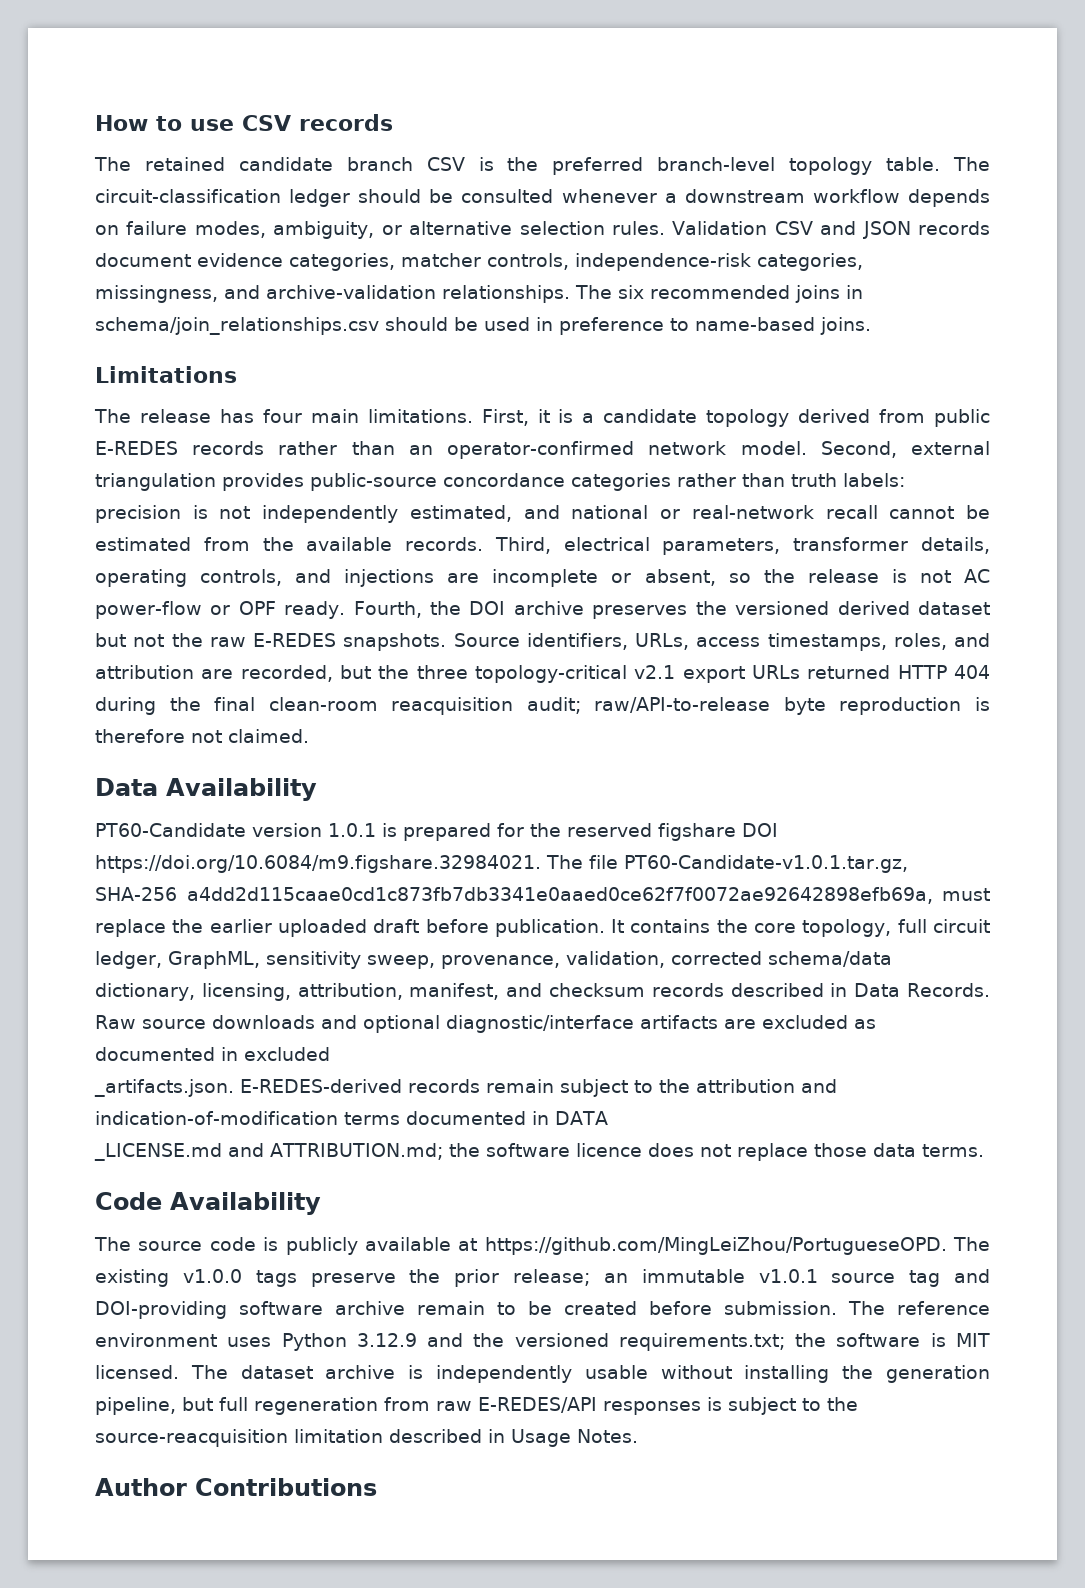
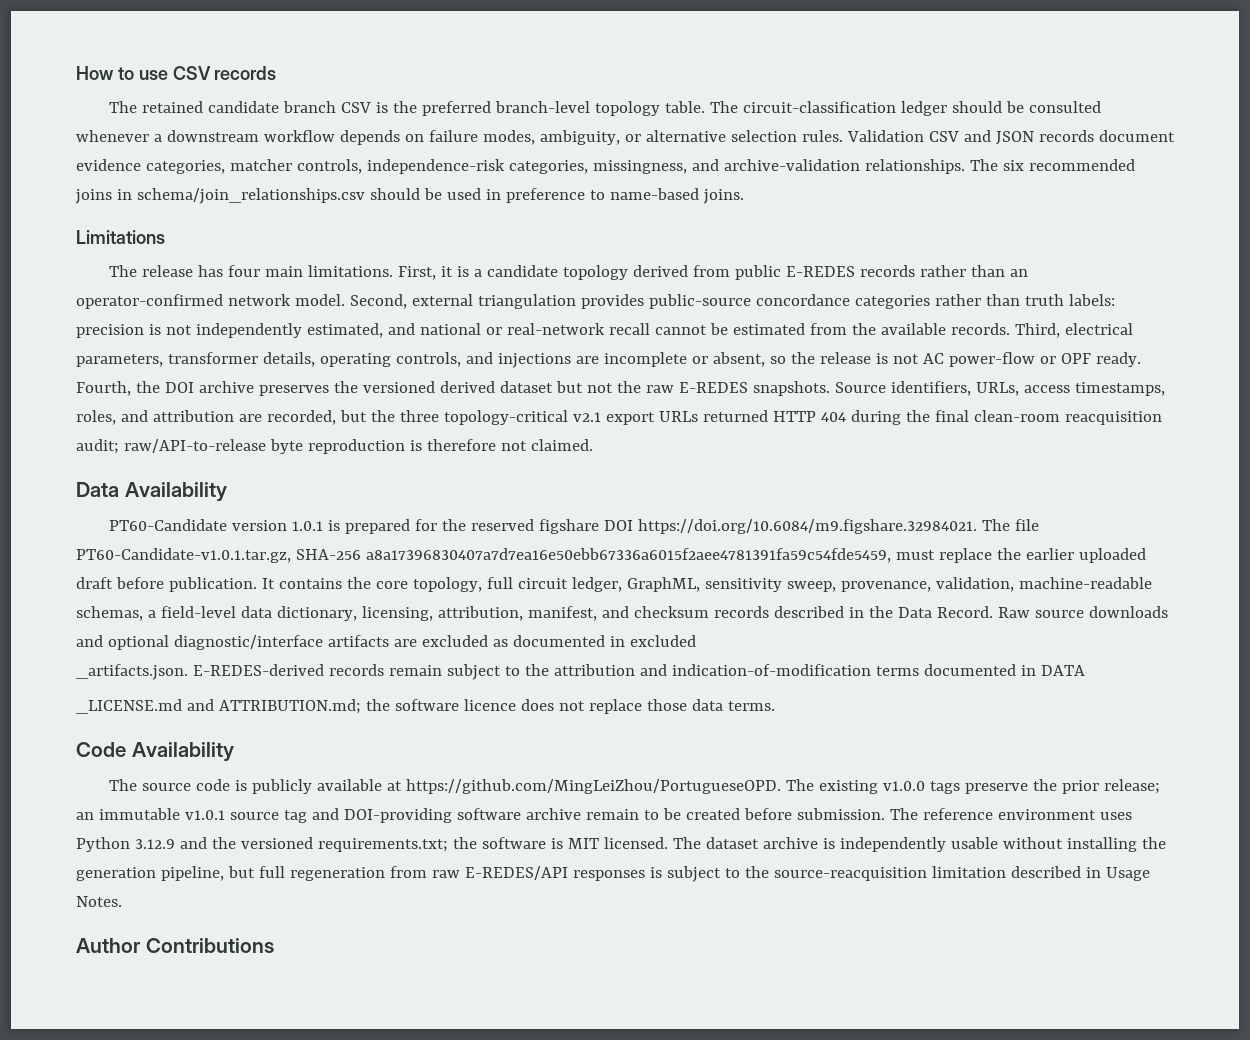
[186,887,933,904] a4dd2d115caae0cd1c873fb7db3341e0aaed0ce62f7f0072ae92642898efb69a, -> [365,548,891,563] a8a17396830407a7d7ea16e50ebb67336a6015f2aee4781391fa59c54fde5459,
[671,951,892,967] corrected schema/data -> [1018,577,1152,589] [76,606,272,621] machine-readable schemas, a field-level data
[854,983,991,997] Data Records. -> [868,606,993,618] the Data Record.

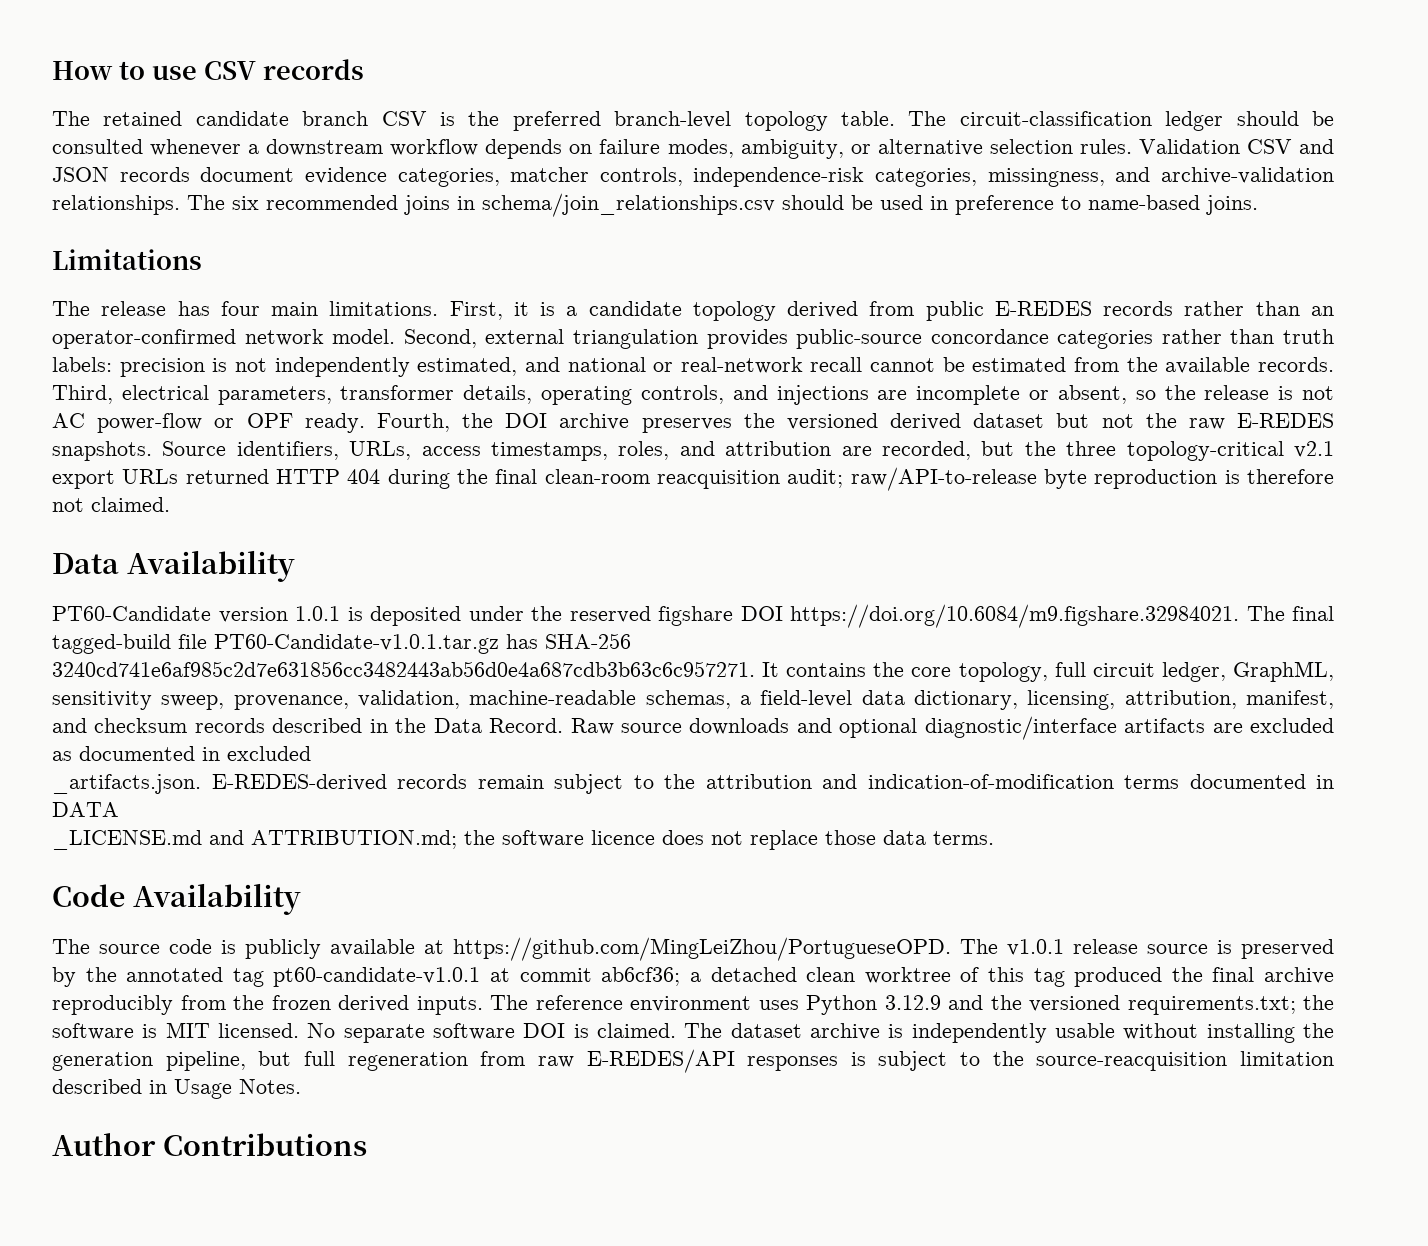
[345,519,438,534] prepared for -> [370,606,524,626] deposited under
[1015,519,1040,531] [76,548,1146,563] [76,577,257,592] file PT60-Candidate-v1.0.1.tar.gz, SHA-256 a8a17396830407a7d7ea16e50ebb67336a6015f2aee4781391fa59c54fde5459, must replace the earlier uploaded draft before publication. -> [1292,606,1334,621] [52,633,631,654] [52,661,755,677] final tagged-build file PT60-Candidate-v1.0.1.tar.gz has SHA-256 3240cd741e6af985c2d7e631856cc3482443ab56d0e4a687cdb3b63c6c957271.
[819,779,1161,794] [76,808,885,823] existing v1.0.0 tags preserve the prior release; an immutable v1.0.1 source tag and DOI-providing software archive remain to be created before submission. -> [1007,939,1334,959] [52,967,1334,987] [52,995,483,1015] v1.0.1 release source is preserved by the annotated tag pt60-candidate-v1.0.1 at commit ab6cf36; a detached clean worktree of this tag produced the final archive reproducibly from the frozen derived inputs.
(668, 843) none -> [307,1023,676,1043] No separate software DOI is claimed.

